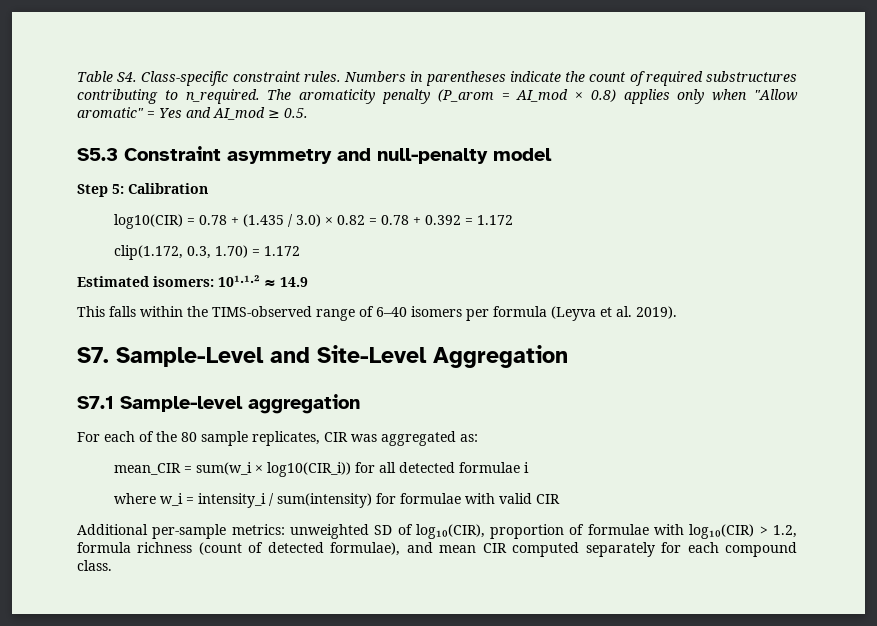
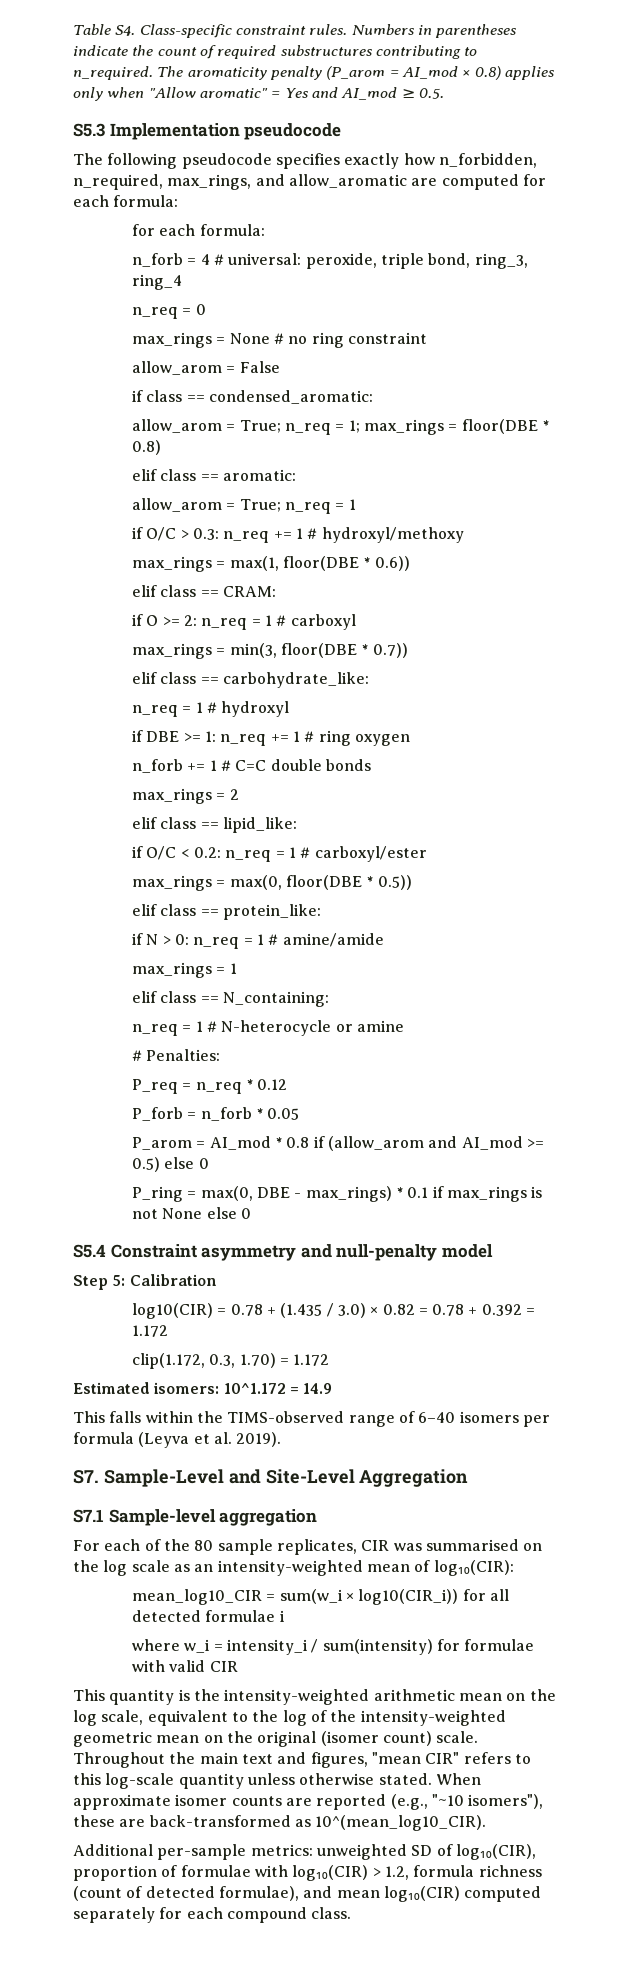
(118, 154) none -> [109,123,342,140] [73,153,537,169] [73,174,546,190] [73,195,179,207] [131,224,265,236] [131,253,528,269] [131,274,182,290] [131,304,206,319] [131,332,427,348] [131,361,280,375] [131,390,373,404] [131,419,549,435] [131,440,161,455] [131,469,296,481] [131,498,356,514] [131,527,464,543] [131,556,410,572] [131,585,276,597] [131,614,356,630] [131,643,408,659] [131,672,369,688] [131,701,290,717] [131,730,410,746] [131,759,371,773] [131,788,239,804] [131,817,297,833] [131,846,427,862] [131,875,412,891] [131,904,321,920] [131,933,384,949] [131,962,237,978] [131,991,329,1007] [131,1020,404,1036] [131,1049,221,1061] [131,1079,288,1094] [131,1107,300,1121] [131,1136,544,1151] [131,1157,209,1172] [131,1186,543,1202] [131,1207,251,1219] [73,1244,106,1258] Implementation pseudocode // The following pseudocode specifies exactly how n_forbidden, n_required, max_rings, and allow_aromatic are computed for each formula: // for each formula: // n_forb = 4 # universal: peroxide, triple bond, ring_3, ring_4 // n_req = 0 // max_rings = None # no ring constraint // allow_arom = False // if class == condensed_aromatic: // allow_arom = True; n_req = 1; max_rings = floor(DBE * 0.8) // elif class == aromatic: // allow_arom = True; n_req = 1 // if O/C > 0.3: n_req += 1 # hydroxyl/methoxy // max_rings = max(1, floor(DBE * 0.6)) // elif class == CRAM: // if O >= 2: n_req = 1 # carboxyl // max_rings = min(3, floor(DBE * 0.7)) // elif class == carbohydrate_like: // n_req = 1 # hydroxyl // if DBE >= 1: n_req += 1 # ring oxygen // n_forb += 1 # C=C double bonds // max_rings = 2 // elif class == lipid_like: // if O/C < 0.2: n_req = 1 # carboxyl/ester // max_rings = max(0, floor(DBE * 0.5)) // elif class == protein_like: // if N > 0: n_req = 1 # amine/amide // max_rings = 1 // elif class == N_containing: // n_req = 1 # N-heterocycle or amine // # Penalties: // P_req = n_req * 0.12 // P_forb = n_forb * 0.05 // P_arom = AI_mod * 0.8 if (allow_arom and AI_mod >= 0.5) else 0 // P_ring = max(0, DBE - max_rings) * 0.1 if max_rings is not None else 0 // S5.4
[218,275,276,287] 10¹·¹·² ≈ -> [223,1383,299,1394] 10^1.172 =
[381,431,478,446] [114,463,182,475] aggregated as: // mean_CIR -> [425,1539,543,1551] [73,1560,514,1576] [131,1589,262,1605] summarised on the log scale as an intensity-weighted mean of log₁₀(CIR): // mean_log10_CIR
(561, 499) none -> [73,1689,556,1705] [73,1710,506,1726] [73,1731,479,1747] [73,1752,531,1768] [73,1773,481,1789] [73,1794,544,1810] [73,1815,487,1831] // This quantity is the intensity-weighted arithmetic mean on the log scale, equivalent to the log of the intensity-weighted geometric mean on the original (isomer count) scale. Throughout the main text and figures, "mean CIR" refers to this log-scale quantity unless otherwise stated. When approximate isomer counts are reported (e.g., "~10 isomers"), these are back-transformed as 10^(mean_log10_CIR).
[482,543,507,553] CIR -> [383,1886,460,1902] log₁₀(CIR)

